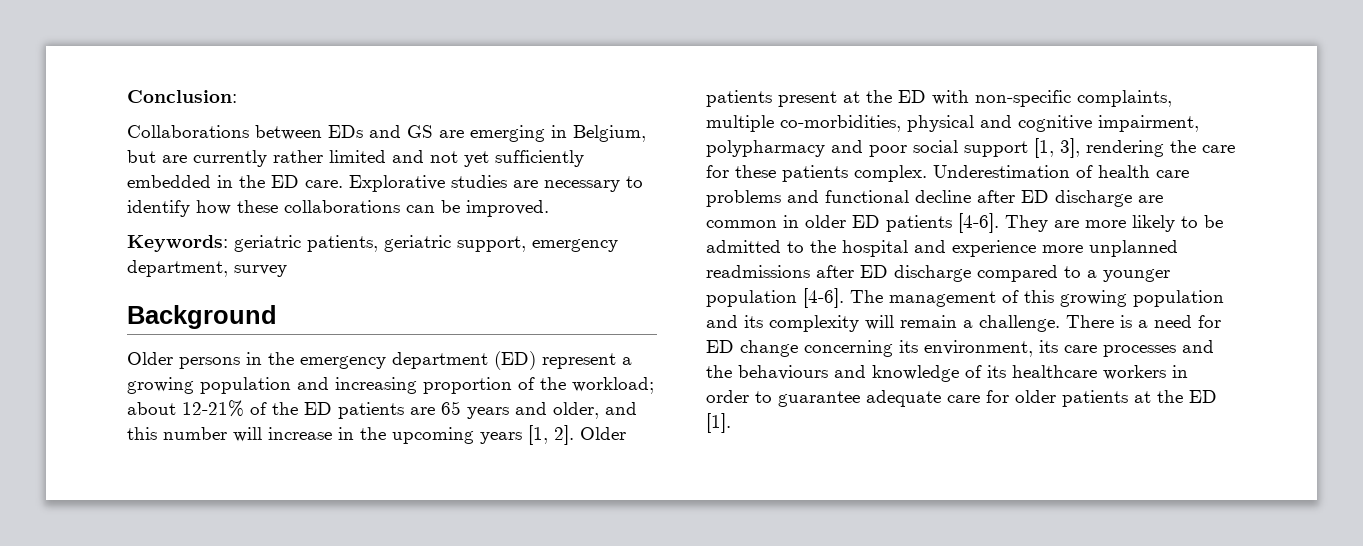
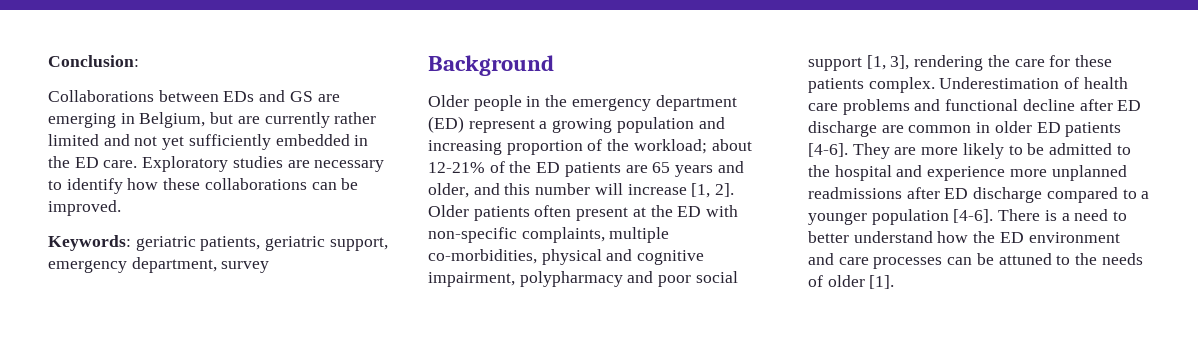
[349,175,445,192] Explorative -> [142,156,229,172] Exploratory
[179,357,240,369] persons -> [473,95,522,111] people
[338,427,522,444] in the upcoming years -> (687, 189) none
(772, 98) none -> [534,205,572,217] often
[850,290,1224,307] [706,315,1221,332] [706,340,1214,357] [706,365,1188,382] [706,390,1217,407] The management of this growing population and its complexity will remain a challenge. There is a need for ED change concerning its environment, its care processes and the behaviours and knowledge of its healthcare workers in order to guarantee adequate care for older patients at the ED -> [998,209,1128,221] [808,231,1120,243] [808,253,1143,269] [808,275,865,287] There is a need to better understand how the ED environment and care processes can be attuned to the needs of older

